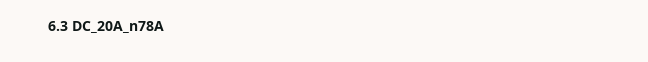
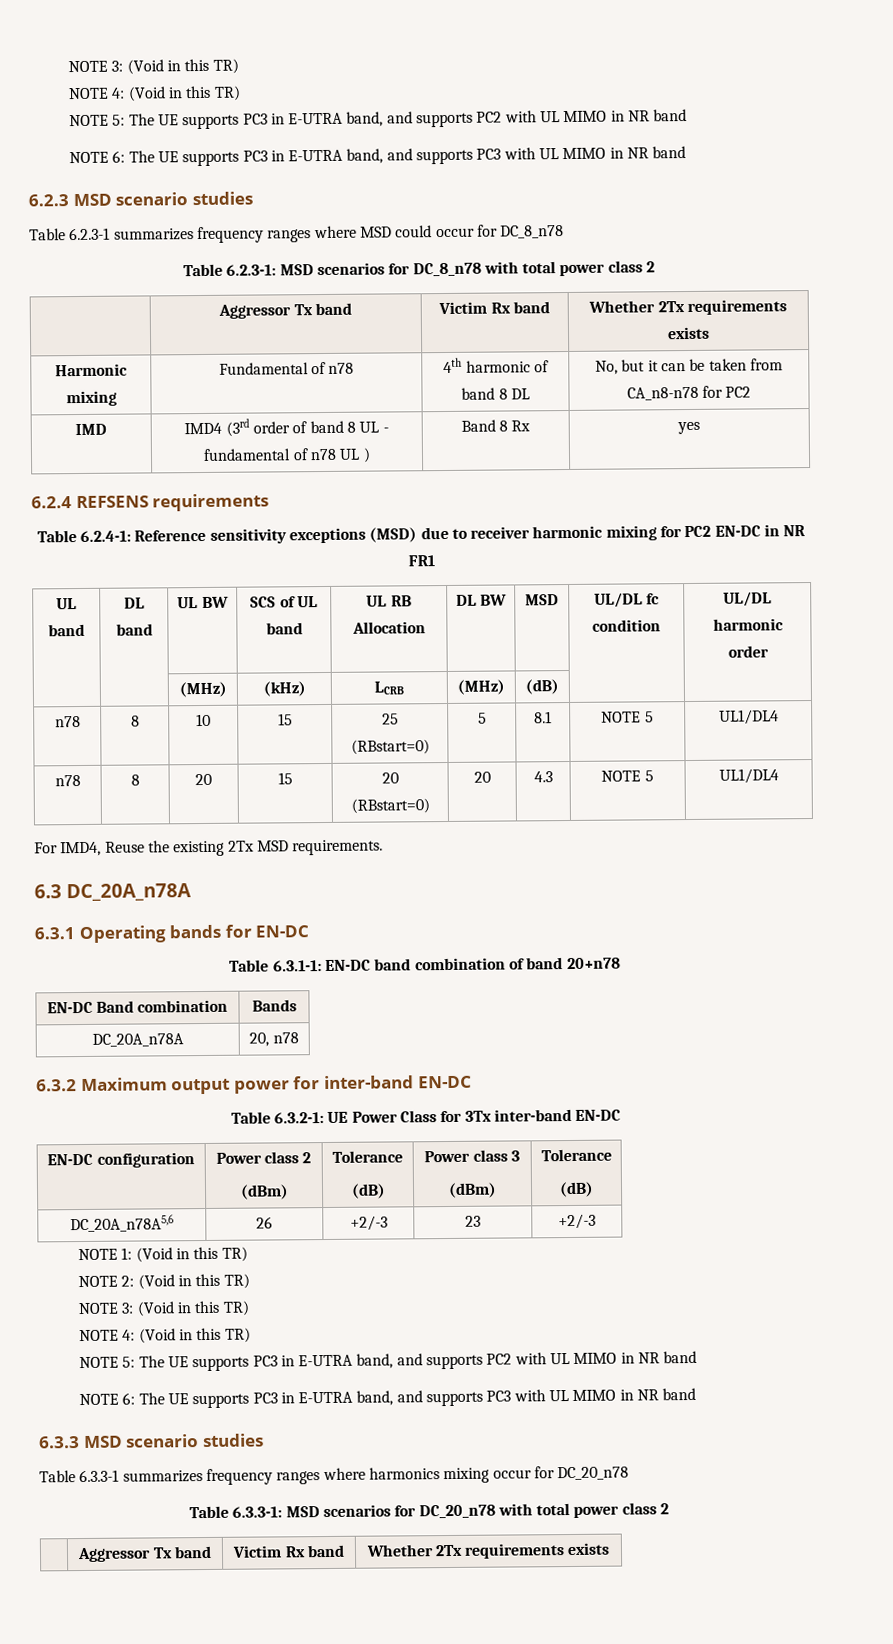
[48,21,164,33] 6.3 DC_20A_n78A -> [67,58,239,75] [67,85,241,102] [68,109,688,130] [68,146,687,167] [28,191,253,207] [29,224,565,244] [182,260,656,277] [218,302,352,319] [438,301,550,315] [588,299,787,316] [667,326,710,340] [55,363,128,377] [65,390,117,407] [218,361,355,375] [443,357,549,374] [461,387,530,400] [595,358,783,375] [626,385,752,401] [75,423,107,436] [184,418,389,437] [203,447,371,463] [460,419,531,432] [677,421,700,435] [31,493,270,512] [36,524,807,544] [407,555,435,567] [56,598,77,610] [48,623,85,637] [123,597,145,609] [115,623,153,636] [177,596,229,609] [250,596,318,608] [265,622,303,635] [366,595,412,607] [351,621,426,634] [455,594,508,606] [525,594,559,606] [593,592,661,608] [592,619,661,632] [723,591,772,607] [712,618,784,631] [727,645,769,658] [178,681,227,698] [262,681,306,697] [374,681,405,695] [457,679,505,695] [525,679,559,695] [54,716,81,728] [130,715,140,727] [196,713,211,727] [277,713,293,726] [381,713,399,725] [350,739,430,755] [477,712,487,724] [534,711,552,724] [601,711,654,723] [718,709,779,725] [54,774,81,787] [130,774,140,786] [195,773,212,786] [277,772,293,785] [381,772,399,784] [350,798,430,814] [473,771,491,783] [533,771,553,783] [601,770,654,782] [718,768,779,784] [34,839,384,857] [34,883,193,902] [34,924,310,944] [229,957,621,972] [46,999,229,1014] [251,999,297,1012] [91,1033,184,1047] [249,1032,299,1047] [36,1075,472,1095] [230,1108,622,1124] [47,1152,195,1168] [215,1151,312,1164] [239,1184,289,1200] [332,1150,404,1163] [350,1183,386,1199] [424,1149,520,1163] [448,1182,498,1198] [540,1148,612,1162] [559,1181,594,1198] [70,1214,174,1233] [256,1216,273,1229] [349,1215,388,1231] [465,1215,482,1227] [558,1213,596,1230] [77,1246,248,1263] [77,1273,250,1290] [77,1300,250,1317] [78,1327,251,1344] [78,1350,698,1372] [78,1387,697,1409] [39,1433,264,1449] [39,1466,630,1485] [188,1502,670,1519] [77,1545,212,1563] [232,1544,345,1558] [365,1542,611,1559] NOTE 3: (Void in this TR) // NOTE 4: (Void in this TR) // NOTE 5: The UE supports PC3 in E-UTRA band, and supports PC2 with UL MIMO in NR band // NOTE 6: The UE supports PC3 in E-UTRA band, and supports PC3 with UL MIMO in NR band // 6.2.3 MSD scenario studies // Table 6.2.3-1 summarizes frequency ranges where MSD could occur for DC_8_n78 // Table 6.2.3-1: MSD scenarios for DC_8_n78 with total power class 2 // | Aggressor Tx band | Victim Rx band | Whether 2Tx requirements exists // Harmonic mixing | Fundamental of n78 | 4th harmonic of band 8 DL | No, but it can be taken from CA_n8-n78 for PC2 // IMD | IMD4 (3rd order of band 8 UL - fundamental of n78 UL ) | Band 8 Rx | yes // 6.2.4 REFSENS requirements // Table 6.2.4-1: Reference sensitivity exceptions (MSD) due to receiver harmonic mixing for PC2 EN-DC in NR FR1 // UL band | DL band | UL BW | SCS of UL band | UL RB Allocation | DL BW | MSD | UL/DL fc condition | UL/DL harmonic order // | | (MHz) | (kHz) | LCRB | (MHz) | (dB) | | // n78 | 8 | 10 | 15 | 25 (RBstart=0) | 5 | 8.1 | NOTE 5 | UL1/DL4 // n78 | 8 | 20 | 15 | 20 (RBstart=0) | 20 | 4.3 | NOTE 5 | UL1/DL4 // For IMD4, Reuse the existing 2Tx MSD requirements. // 6.3 DC_20A_n78A // 6.3.1 Operating bands for EN-DC // Table 6.3.1-1: EN-DC band combination of band 20+n78 // EN-DC Band combination | Bands // DC_20A_n78A | 20, n78 // 6.3.2 Maximum output power for inter-band EN-DC // Table 6.3.2-1: UE Power Class for 3Tx inter-band EN-DC // EN-DC configuration | Power class 2 // (dBm) | Tolerance // (dB) | Power class 3 // (dBm) | Tolerance // (dB) // DC_20A_n78A5,6 | 26 | +2/-3 | 23 | +2/-3 // NOTE 1: (Void in this TR) // NOTE 2: (Void in this TR) // NOTE 3: (Void in this TR) // NOTE 4: (Void in this TR) // NOTE 5: The UE supports PC3 in E-UTRA band, and supports PC2 with UL MIMO in NR band // NOTE 6: The UE supports PC3 in E-UTRA band, and supports PC3 with UL MIMO in NR band // 6.3.3 MSD scenario studies // Table 6.3.3-1 summarizes frequency ranges where harmonics mixing occur for DC_20_n78 // Table 6.3.3-1: MSD scenarios for DC_20_n78 with total power class 2 // | Aggressor Tx band | Victim Rx band | Whether 2Tx requirements exists

